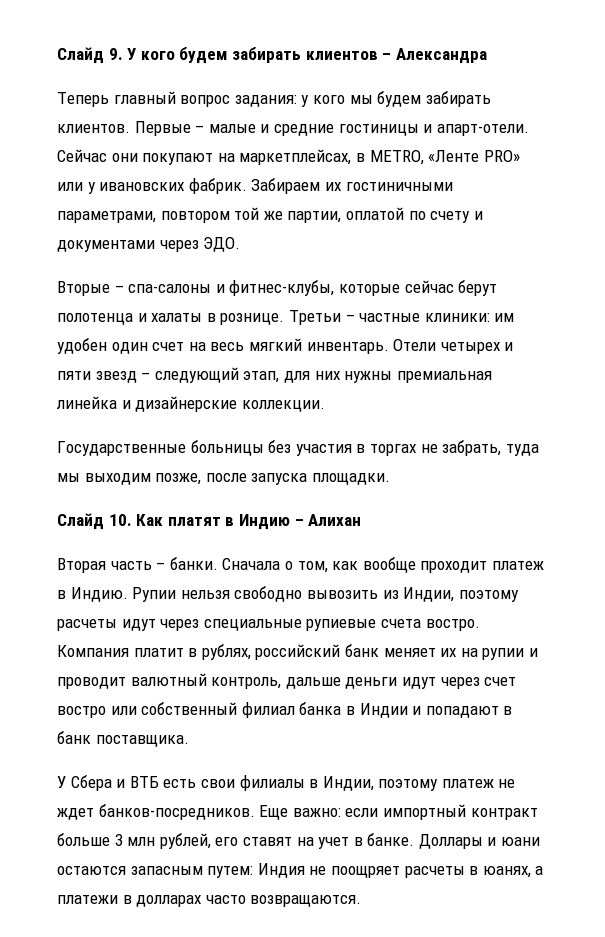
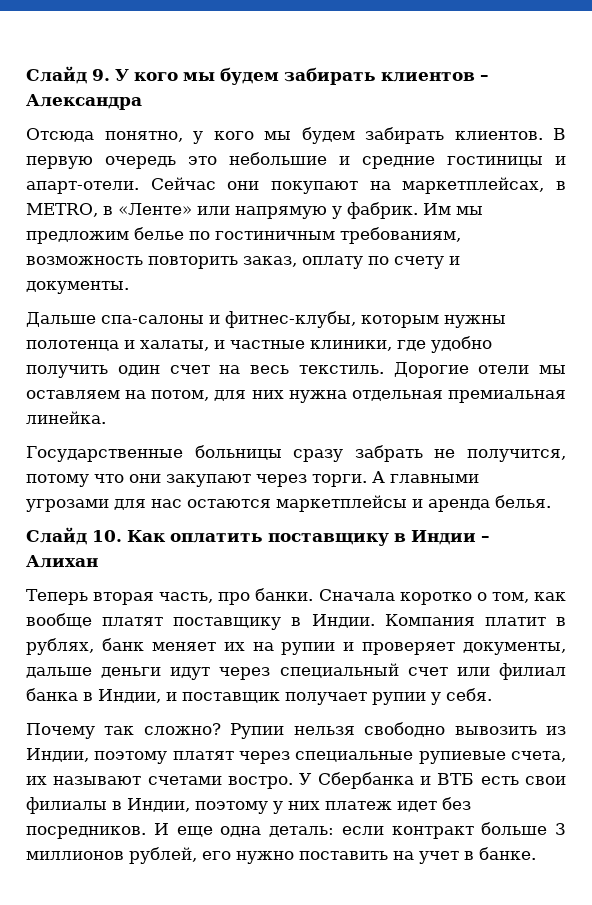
(175, 55) none -> [183,72,215,81] мы
[57,91,297,107] Теперь главный вопрос задания: -> [26,128,183,142] Отсюда понятно,
[134,121,256,136] Первые – малые -> [553,128,566,140] [26,152,327,169] В первую очередь это небольшие
[428,150,520,162] [57,178,453,194] [57,207,483,223] [57,237,241,252] [57,280,498,296] [57,310,515,325] [57,338,514,354] [57,367,492,383] [57,396,325,412] [57,440,539,456] [57,473,390,485] [57,513,362,530] [57,558,166,573] «Ленте PRO» или у ивановских фабрик. Забираем их гостиничными параметрами, повтором той же партии, оплатой по счету и документами через ЭДО. // Вторые – спа-салоны и фитнес-клубы, которые сейчас берут полотенца и халаты в рознице. Третьи – частные клиники: им удобен один счет на весь мягкий инвентарь. Отели четырех и пяти звезд – следующий этап, для них нужны премиальная линейка и дизайнерские коллекции. // Государственные больницы без участия в торгах не забрать, туда мы выходим позже, после запуска площадки. // Слайд 10. Как платят в Индию – Алихан // Вторая часть – -> [102,202,483,219] [26,227,461,244] [26,256,460,269] [26,281,129,294] [26,311,506,328] [26,336,492,353] [26,362,566,378] [26,390,566,403] [26,411,106,424] [26,445,566,462] [26,471,479,487] [26,495,551,512] [26,527,490,546] [26,555,98,568] [26,589,251,605] в «Ленте» или напрямую у фабрик. Им мы предложим белье по гостиничным требованиям, возможность повторить заказ, оплату по счету и документы. // Дальше спа-салоны и фитнес-клубы, которым нужны полотенца и халаты, и частные клиники, где удобно получить один счет на весь текстиль. Дорогие отели мы оставляем на потом, для них нужна отдельная премиальная линейка. // Государственные больницы сразу забрать не получится, потому что они закупают через торги. А главными угрозами для нас остаются маркетплейсы и аренда белья. // Слайд 10. Как оплатить поставщику в Индии – Алихан // Теперь вторая часть, про
(281, 564) none -> [399,592,472,605] коротко
[420,561,544,573] [57,587,128,602] проходит платеж в Индию. -> [102,614,566,630] [26,638,566,655] [26,663,566,680] [26,688,492,705] [26,723,221,739] платят поставщику в Индии. Компания платит в рублях, банк меняет их на рупии и проверяет документы, дальше деньги идут через специальный счет или филиал банка в Индии, и поставщик получает рупии у себя. // Почему так сложно?
[57,619,156,631] расчеты идут -> [172,751,234,760] платят
[380,619,480,631] [57,644,538,660] [57,673,517,689] [57,702,513,718] [57,731,189,747] [57,775,112,791] счета востро. Компания платит в рублях, российский банк меняет их на рупии и проводит валютный контроль, дальше деньги идут через счет востро или собственный филиал банка в Индии и попадают в банк поставщика. // У Сбера -> [510,751,566,762] [26,772,414,789] счета, их называют счетами востро. У Сбербанка
[441,779,516,788] [57,804,466,820] платеж не ждет банков-посредников. Еще важно: если импортный -> [273,797,471,814] [26,823,384,839] у них платеж идет без посредников. И еще одна деталь: если
[127,837,156,846] млн -> [26,851,124,860] миллионов
[242,837,292,846] ставят -> [236,851,388,864] нужно поставить
[418,834,541,849] [57,863,544,878] [57,895,362,907] Доллары и юани остаются запасным путем: Индия не поощряет расчеты в юанях, а платежи в долларах часто возвращаются. -> (536, 853) none

